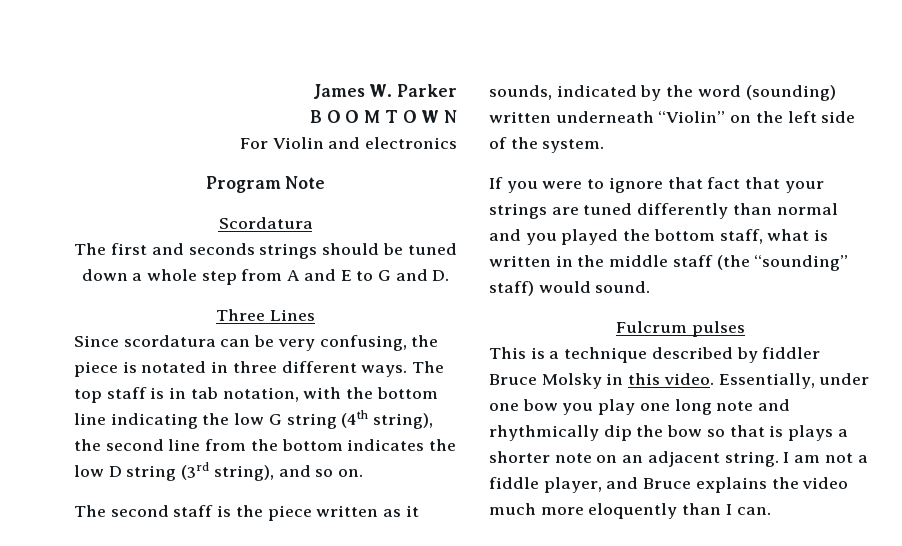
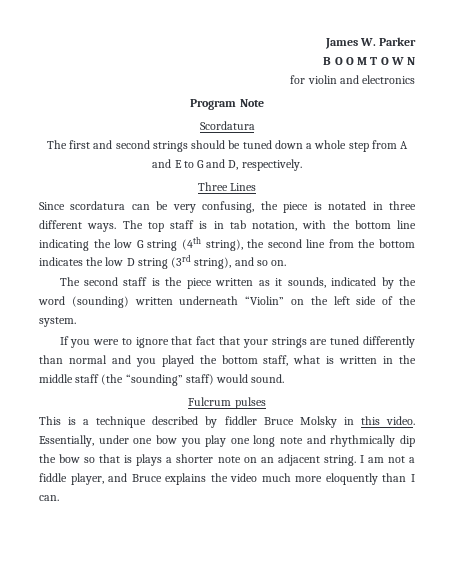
[239,137,324,149] For Violin -> [290,75,337,84] for violin
[188,243,255,255] seconds -> [115,140,150,149] second
[432,270,450,281] D. -> [228,159,302,171] D, respectively.

